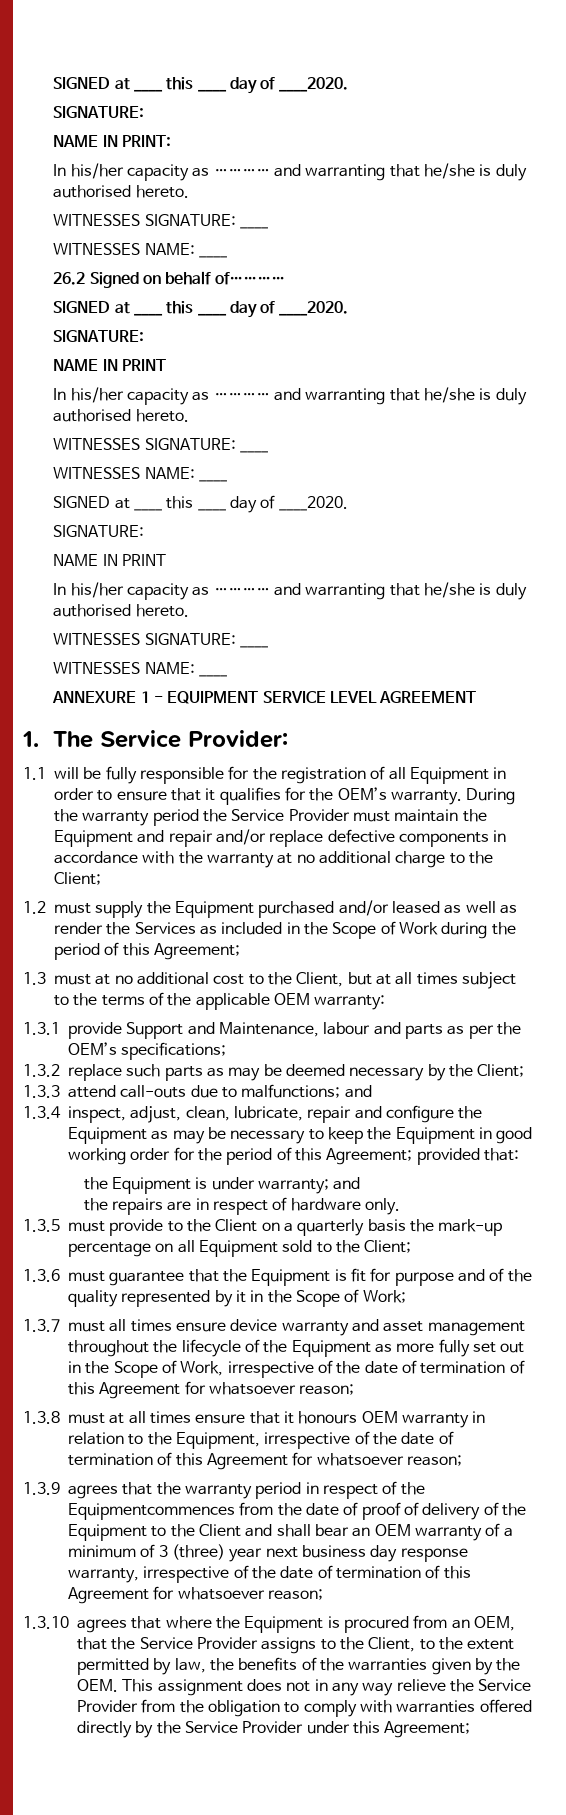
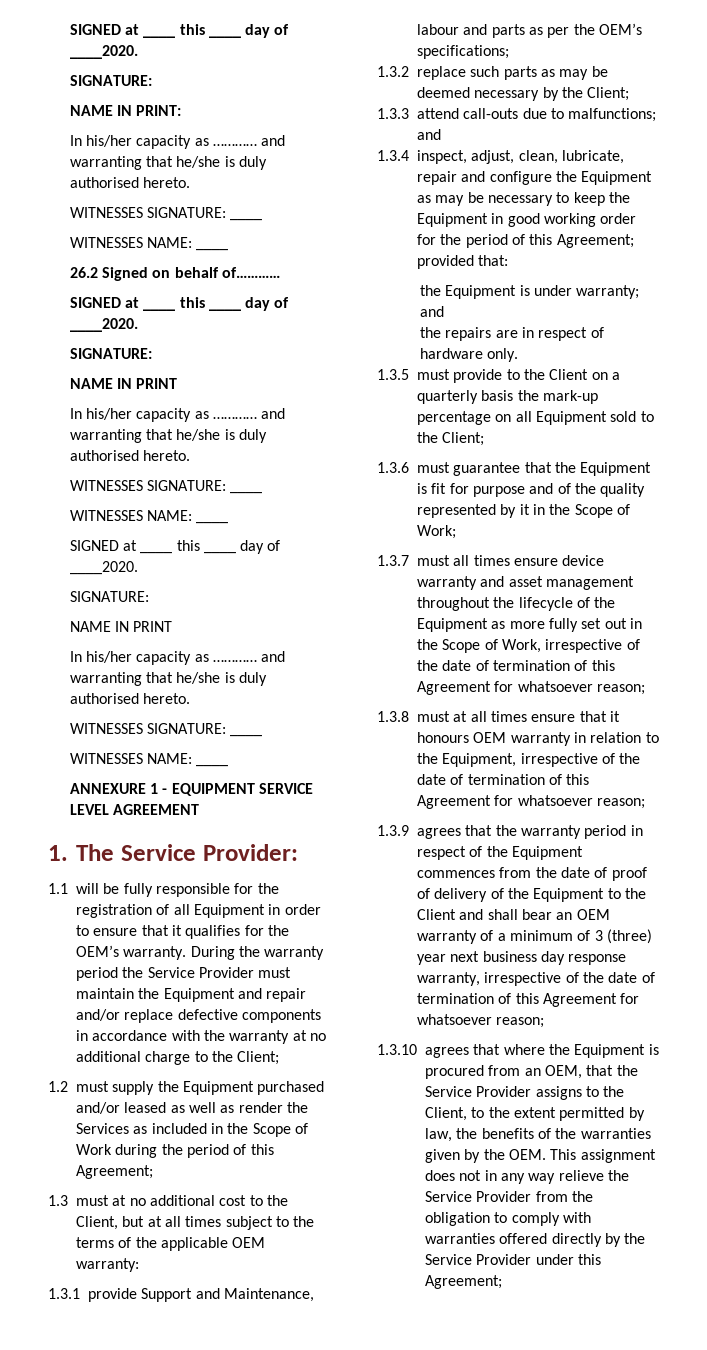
[68,1503,235,1520] Equipmentcommences -> [511,846,583,860] [417,870,495,878] Equipment commences

